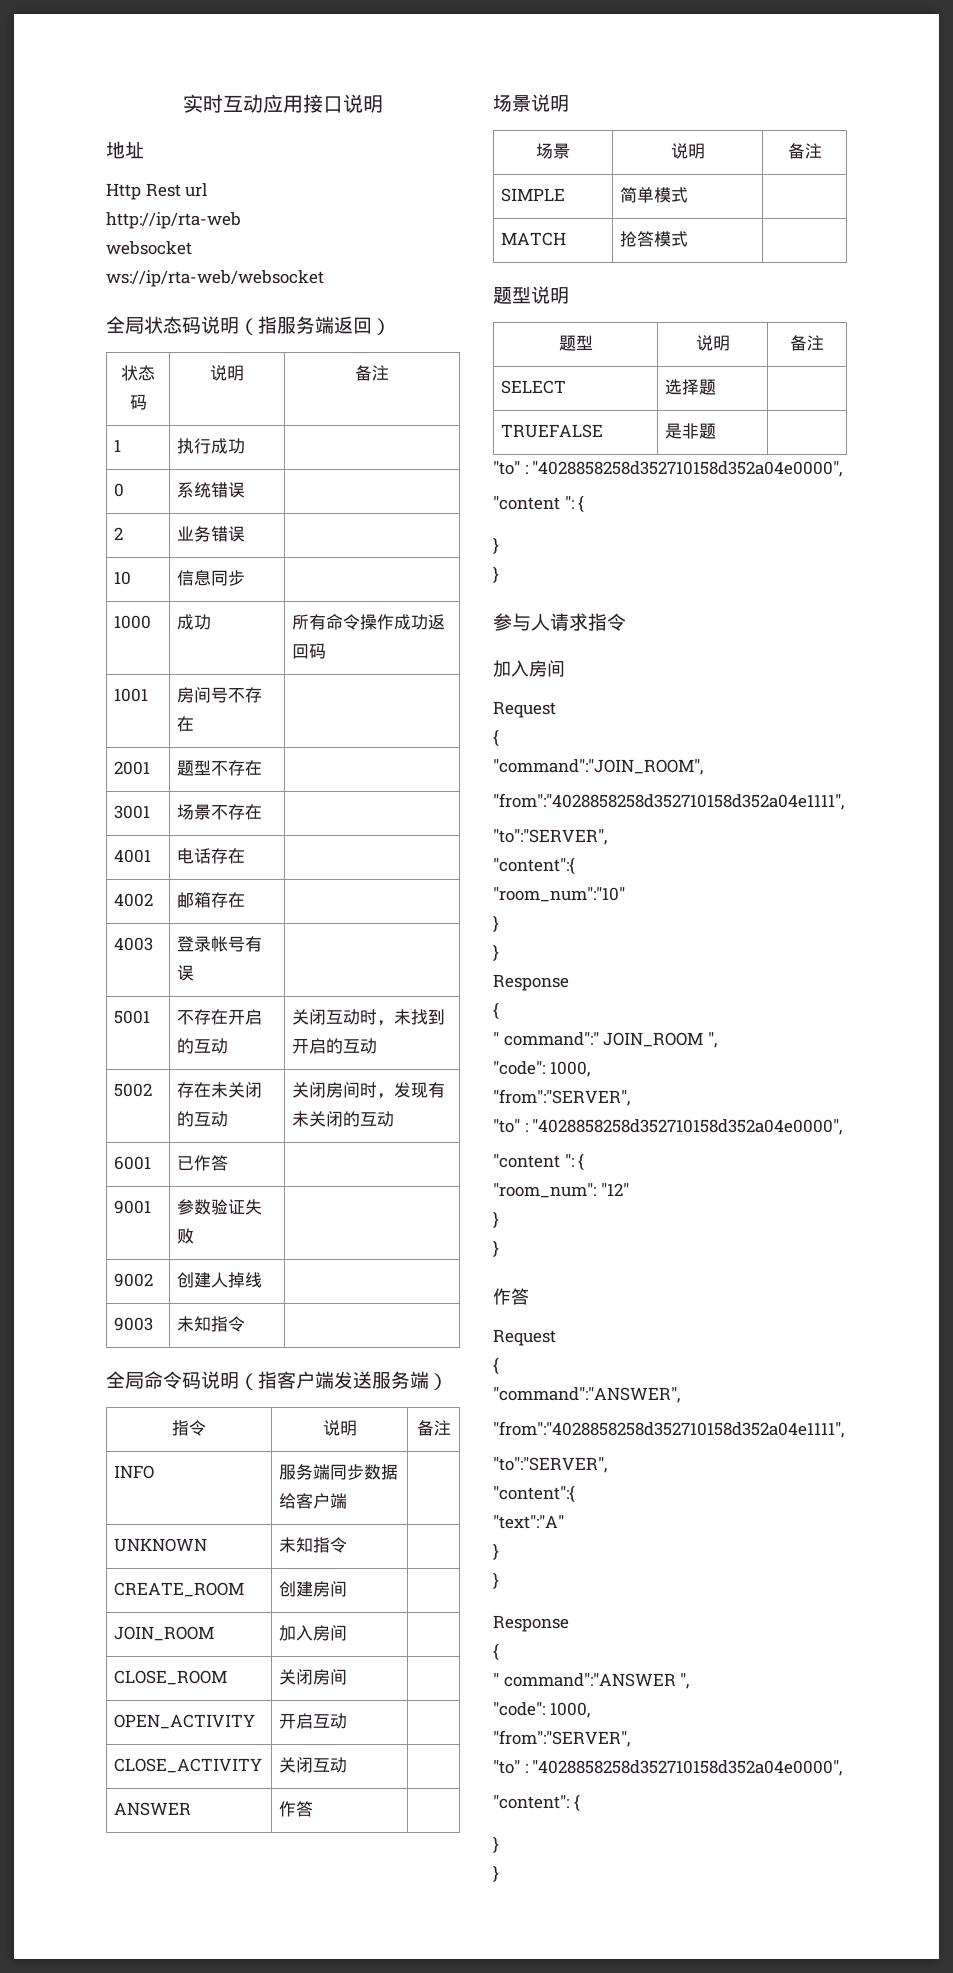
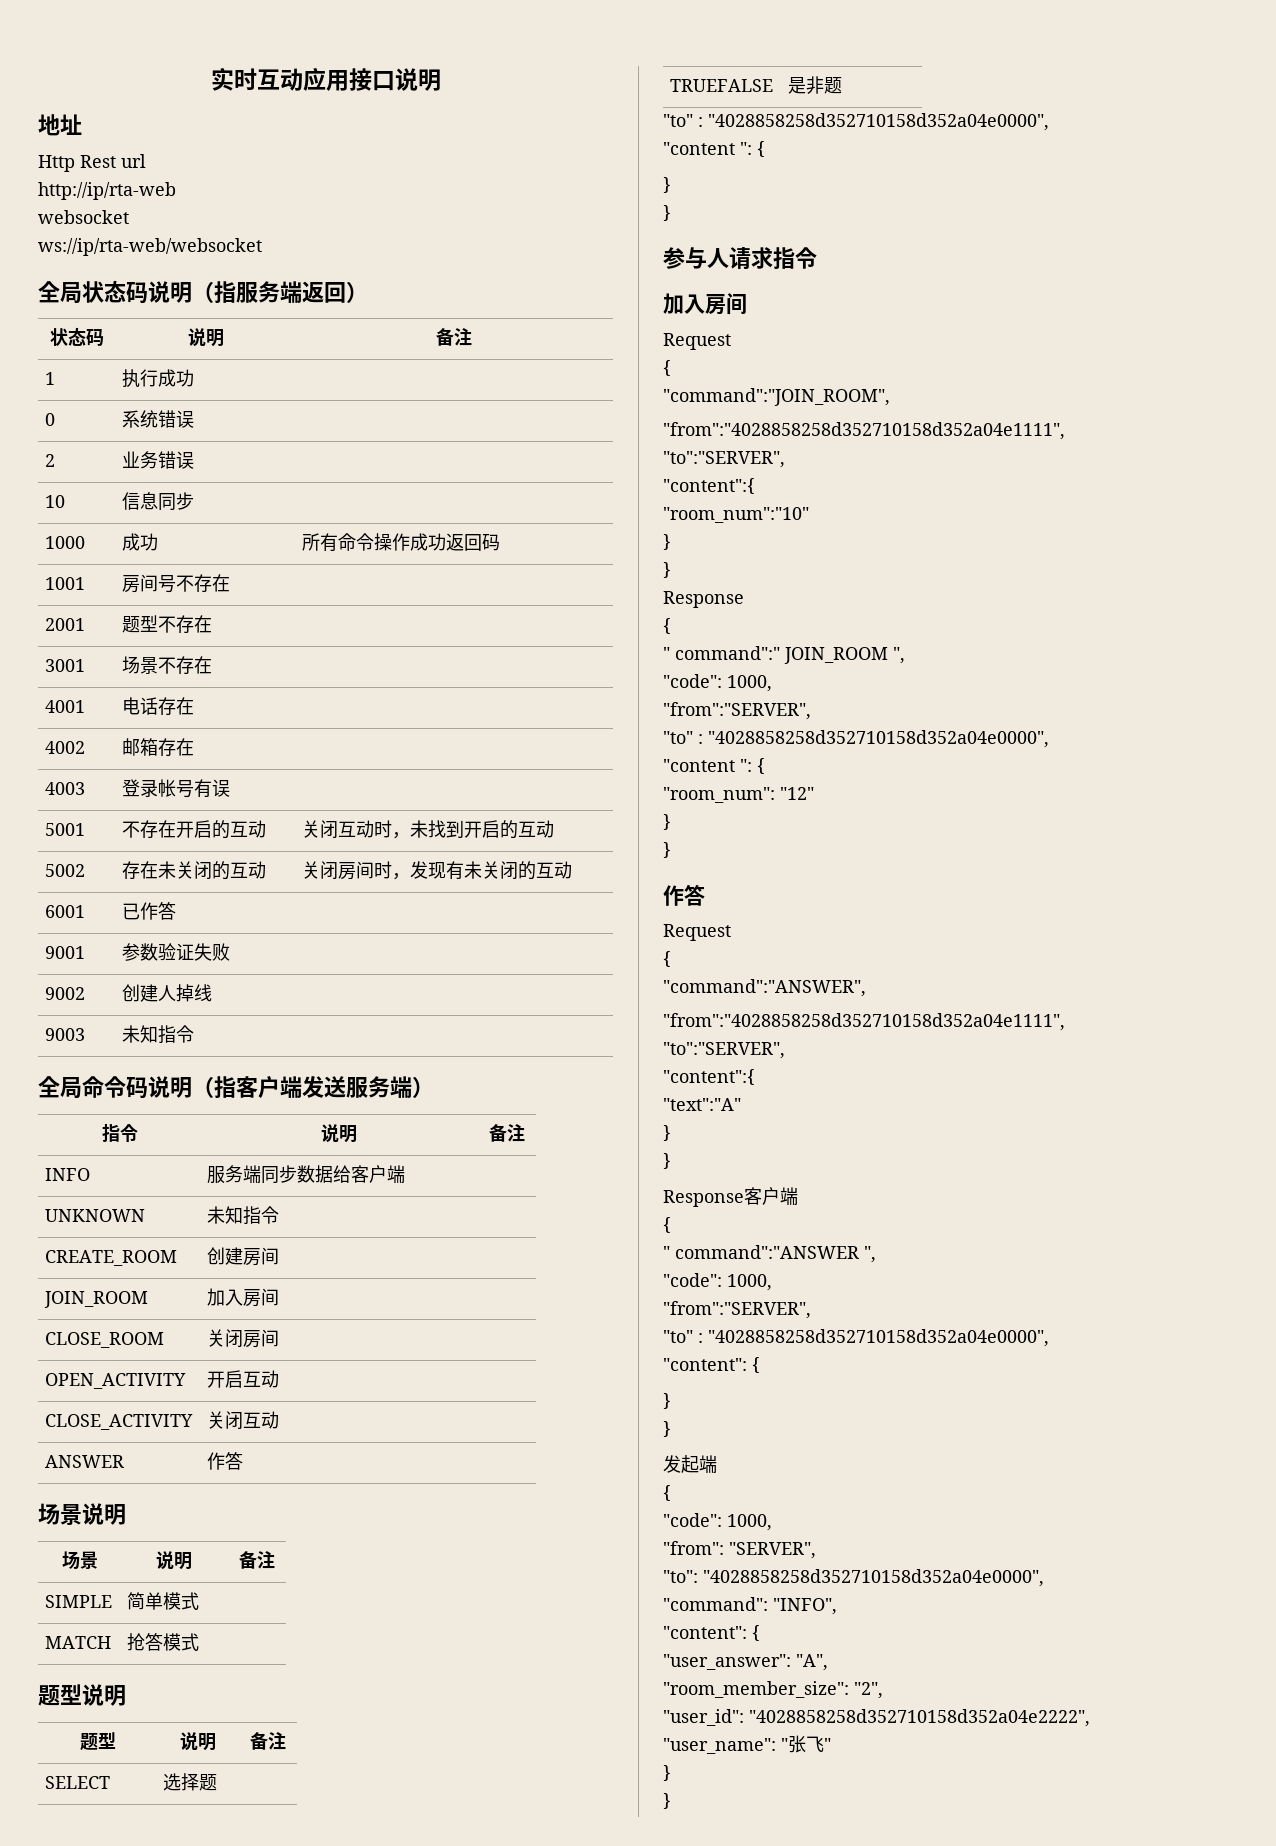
(569, 1623) none -> [744,1187,798,1205] 客户端
(499, 1874) none -> [663,1455,717,1473] [663,1485,671,1501] [663,1513,772,1531] [663,1541,816,1559] [663,1569,1044,1587] [663,1597,837,1615] [663,1625,760,1641] [663,1654,828,1671] [663,1681,883,1699] [663,1709,1090,1727] [663,1735,831,1754] [663,1765,671,1781] [663,1793,671,1809] // 发起端 // { // "code": 1000, // "from": "SERVER", // "to": "4028858258d352710158d352a04e0000", // "command": "INFO", // "content": { // "user_answer": "A", // "room_member_size": "2", // "user_id": "4028858258d352710158d352a04e2222", // "user_name": "张飞" // } // }

